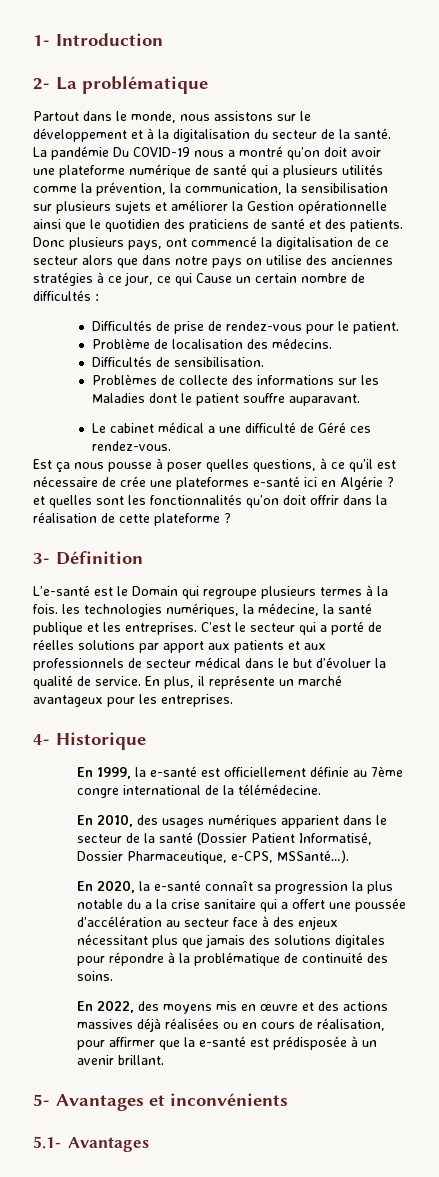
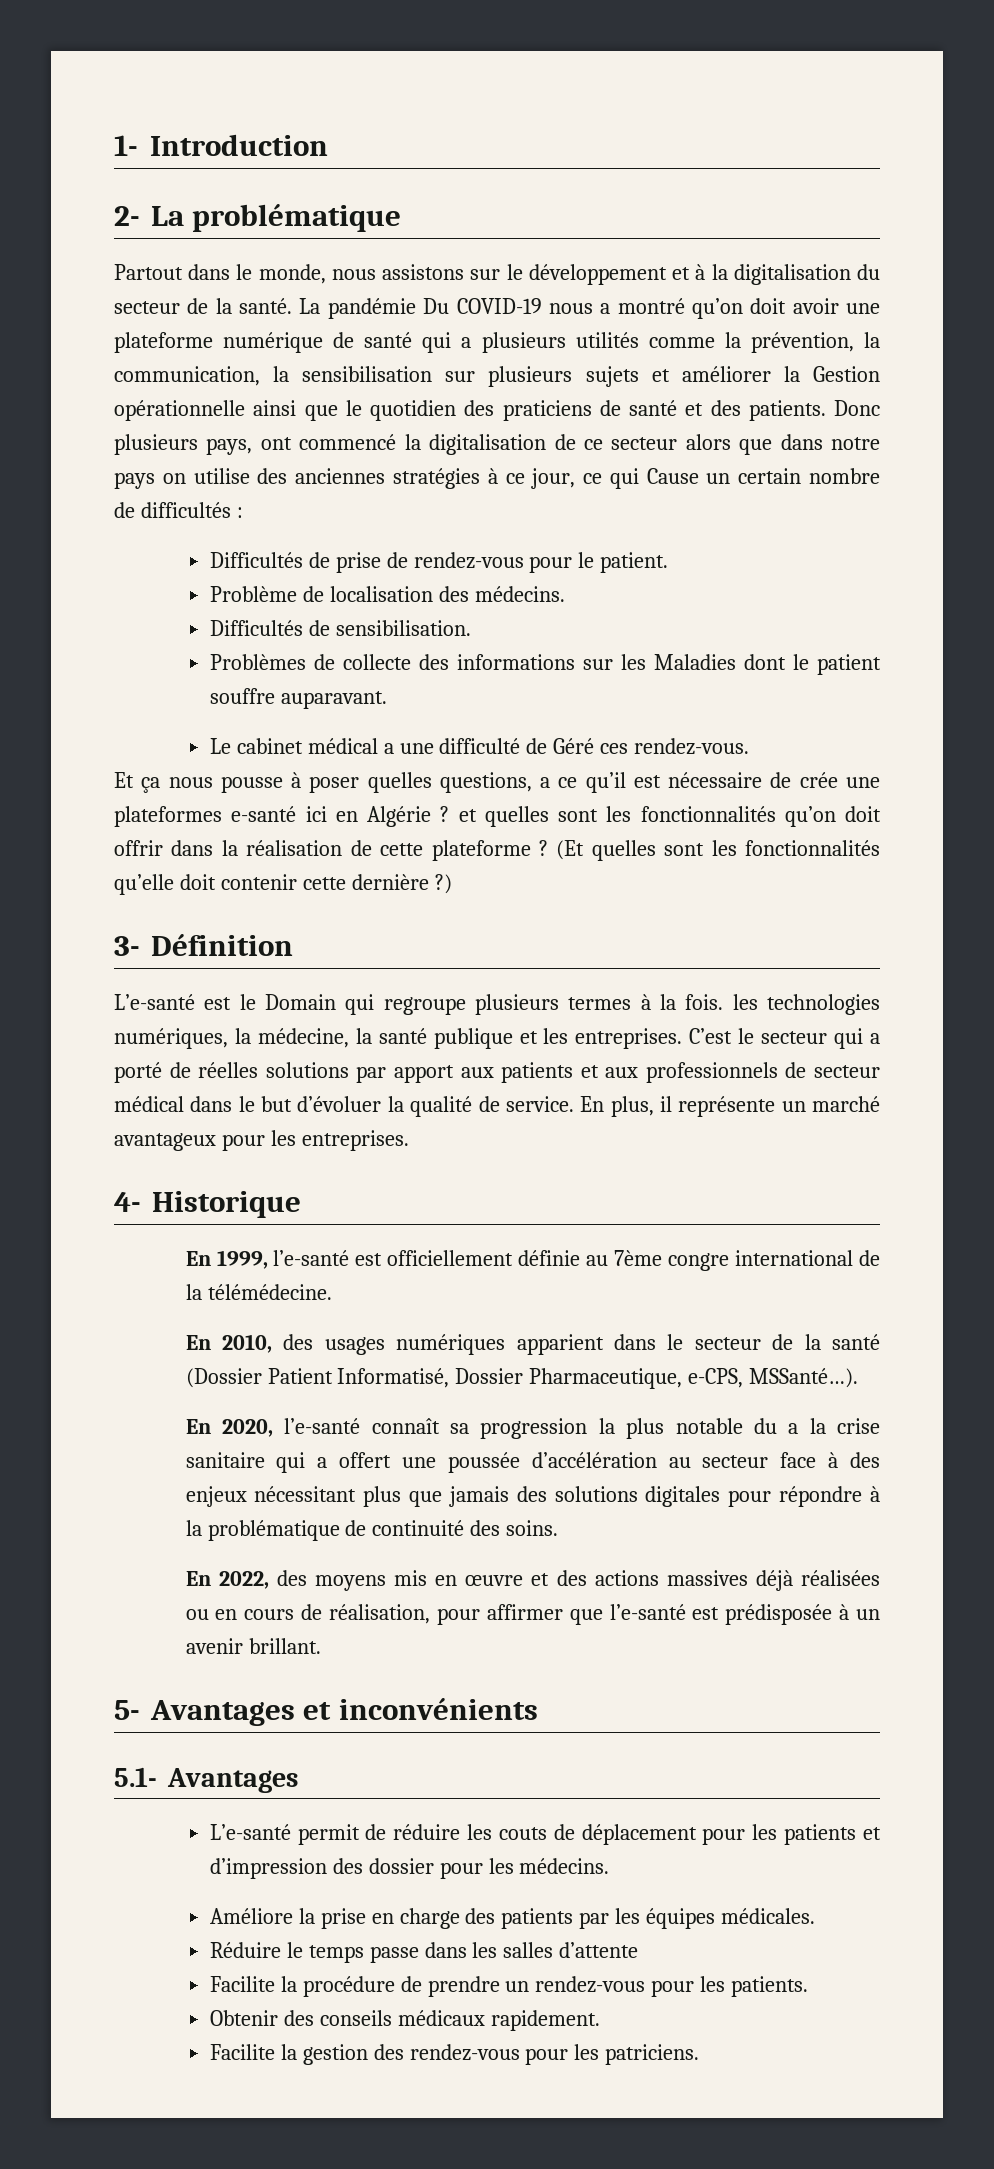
[33,459,52,469] Est -> [114,772,134,788] Et
[320,458,327,469] à -> [540,777,551,788] a
(231, 518) none -> [556,840,880,861] [114,874,452,895] (Et quelles sont les fonctionnalités qu’elle doit contenir cette dernière ?)
[134,766,197,777] la e-santé -> [273,1250,350,1266] l’e-santé
[138,880,201,891] la e-santé -> [284,1418,361,1434] l’e-santé
[183,1036,246,1047] la e-santé -> [609,1604,686,1620] l’e-santé
(149, 1144) none -> [209,1824,881,1845] [209,1858,610,1879] [209,1908,816,1929] [209,1942,639,1963] [209,1976,809,1997] [209,2010,600,2031] [209,2044,700,2065] // L’e-santé permit de réduire les couts de déplacement pour les patients et d’impression des dossier pour les médecins. // Améliore la prise en charge des patients par les équipes médicales. // Réduire le temps passe dans les salles d’attente // Facilite la procédure de prendre un rendez-vous pour les patients. // Obtenir des conseils médicaux rapidement. // Facilite la gestion des rendez-vous pour les patriciens.

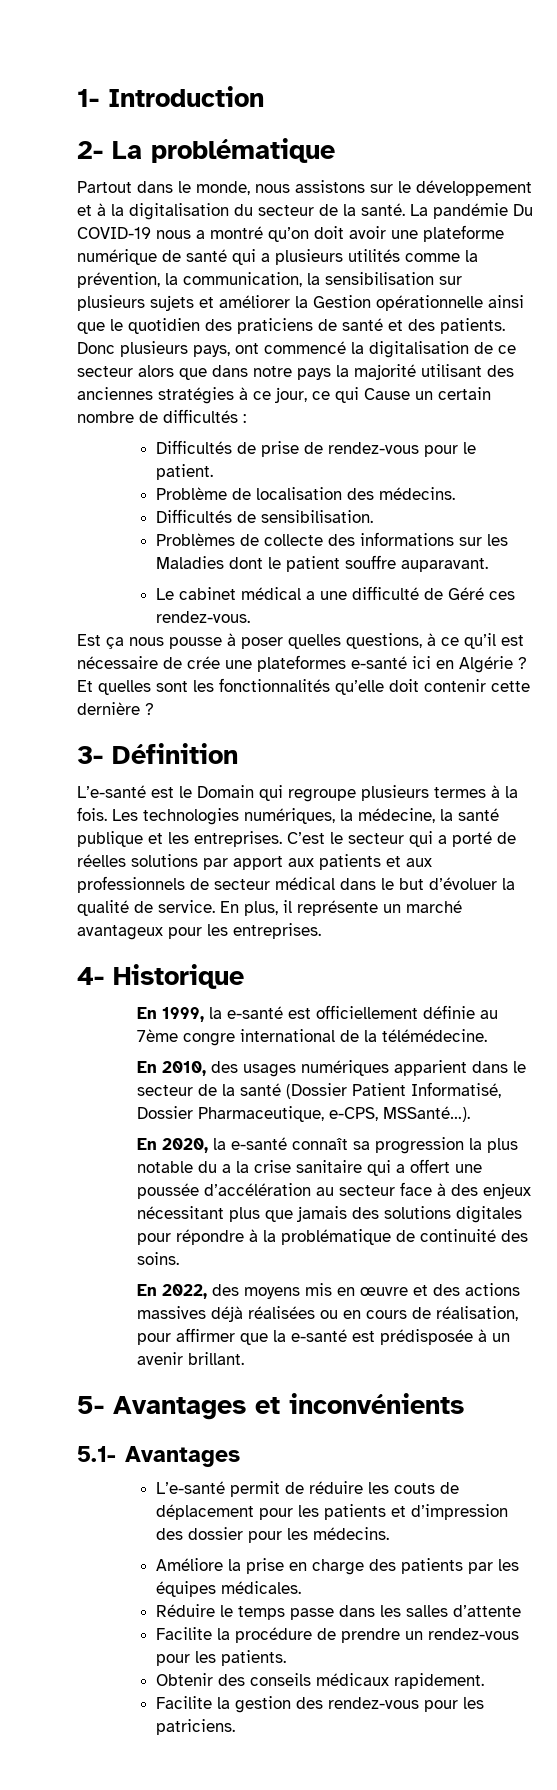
[162,468,250,484] on utilise -> [336,364,482,380] la majorité utilisant
[114,772,134,788] Et -> [77,634,101,646] Est
[540,777,551,788] a -> [427,633,436,646] à
[458,806,881,827] [114,840,585,861] et quelles sont les fonctionnalités qu’on doit offrir dans la réalisation de cette plateforme ? (Et -> [77,680,93,692] Et
[434,874,452,894] ?) -> [145,703,154,715] ?
[732,994,758,1010] les -> [112,809,138,821] Les
[273,1250,350,1266] l’e-santé -> [209,1006,284,1019] la e-santé
[284,1418,361,1434] l’e-santé -> [213,1137,288,1150] la e-santé
[609,1604,686,1620] l’e-santé -> [273,1329,348,1342] la e-santé

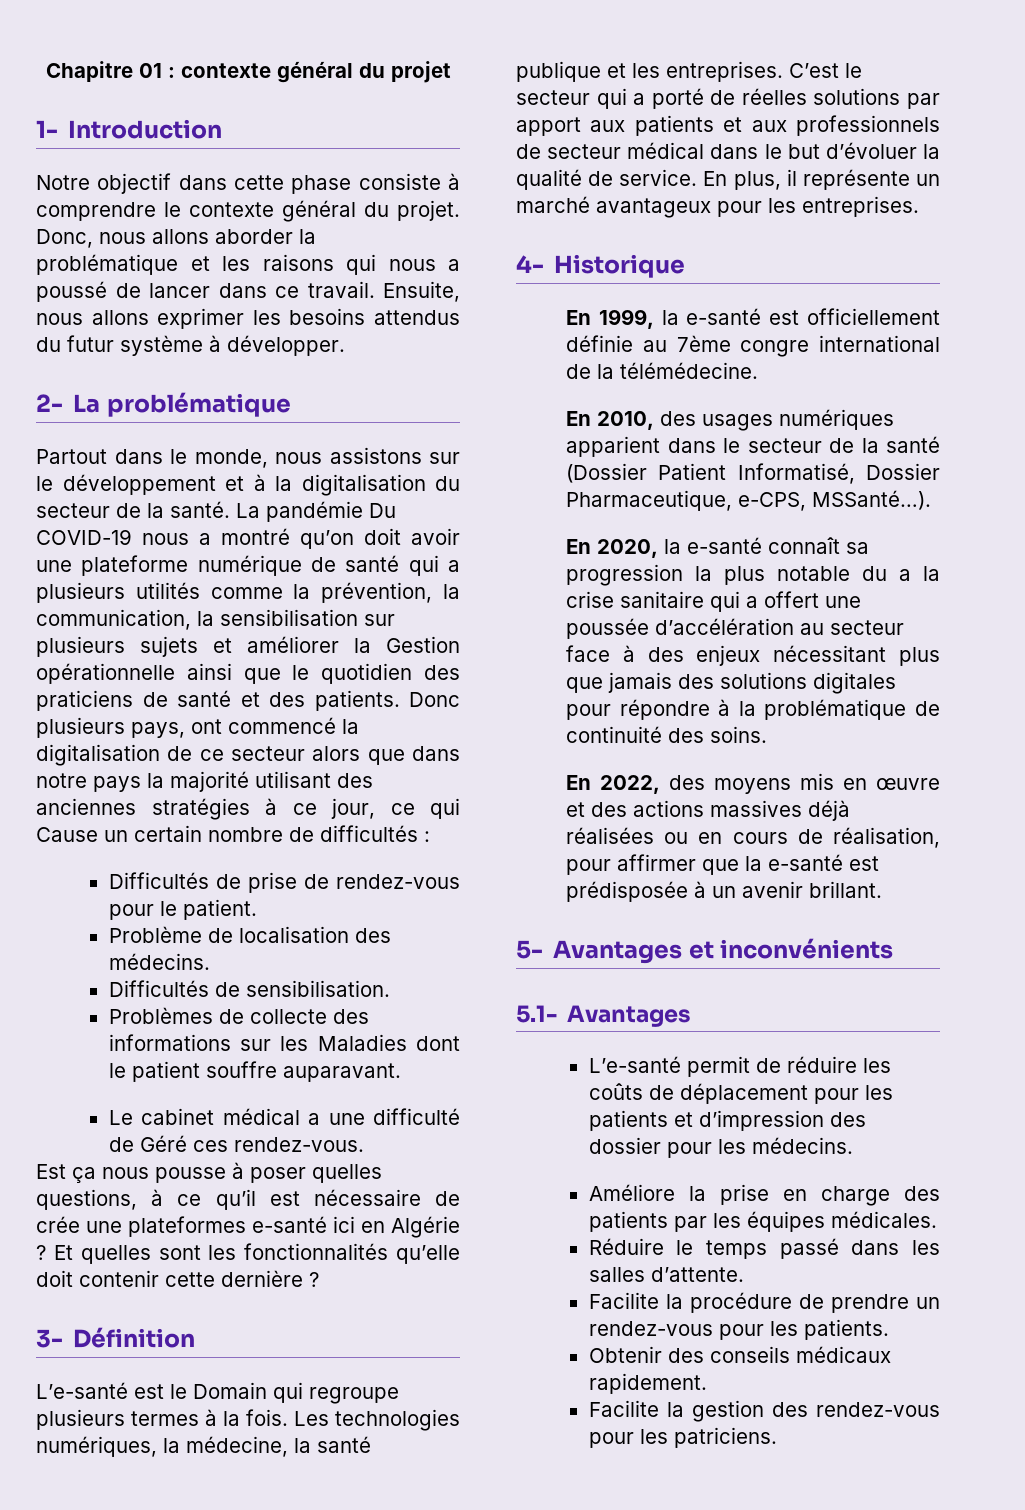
[77,86,264,107] 1- Introduction -> [45,61,451,83] [36,119,223,139] [36,173,460,194] [36,200,460,222] [36,229,316,248] [36,254,460,275] [36,281,460,302] [36,308,460,329] [36,335,345,356] Chapitre 01 : contexte général du projet // 1- Introduction // Notre objectif dans cette phase consiste à comprendre le contexte général du projet. Donc, nous allons aborder la problématique et les raisons qui nous a poussé de lancer dans ce travail. Ensuite, nous allons exprimer les besoins attendus du futur système à développer.
[393,1483,435,1494] couts -> [588,1083,643,1100] coûts
[289,1608,334,1620] passe -> [779,1238,839,1259] passé
[452,1605,521,1617] d’attente -> [650,1267,744,1282] d’attente.

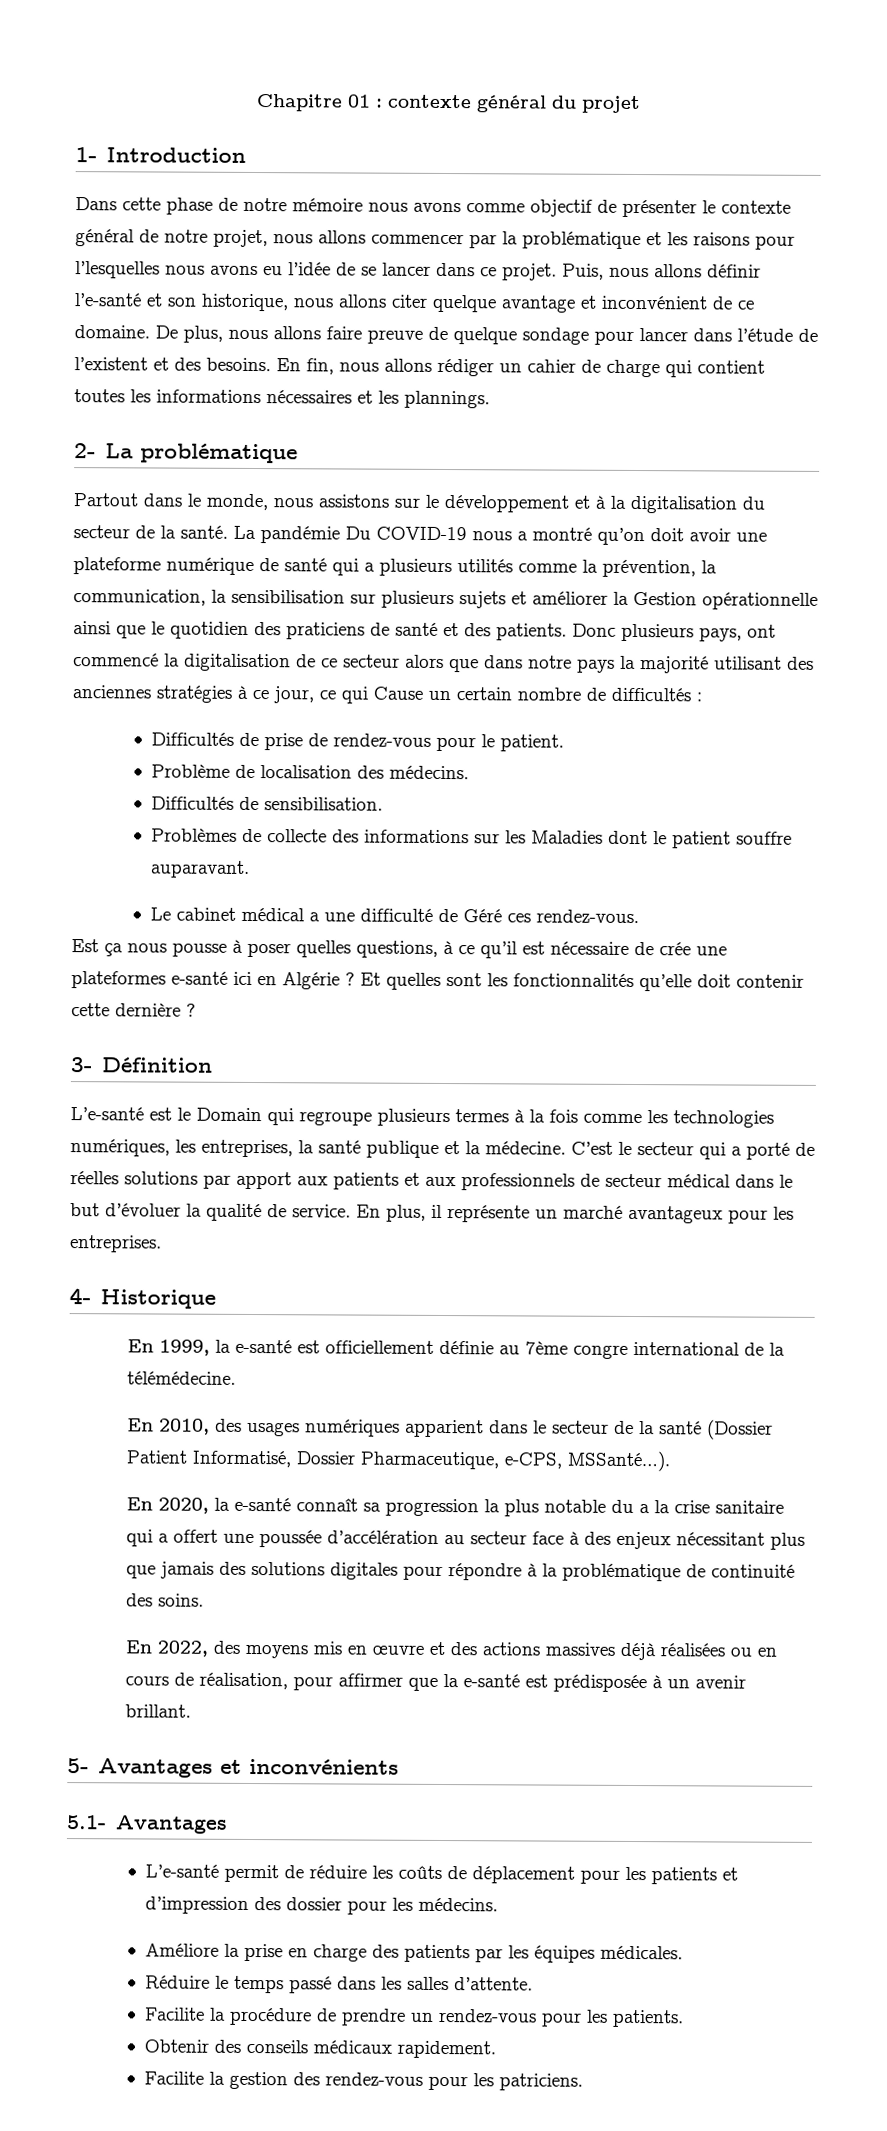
[36,173,460,194] [36,200,460,222] [36,229,293,248] Notre objectif dans cette phase consiste à comprendre le contexte général du projet. Donc, nous allons aborder -> [75,197,791,218] [75,229,497,249] Dans cette phase de notre mémoire nous avons comme objectif de présenter le contexte général de notre projet, nous allons commencer par
[346,254,460,275] [36,281,460,302] [36,308,460,329] [36,335,345,356] qui nous a poussé de lancer dans ce travail. Ensuite, nous allons exprimer les besoins attendus du futur système à développer. -> [755,235,795,250] [75,261,761,281] [74,293,755,313] [74,325,818,345] [74,357,765,378] [74,389,490,409] pour l’lesquelles nous avons eu l’idée de se lancer dans ce projet. Puis, nous allons définir l’e-santé et son historique, nous allons citer quelque avantage et inconvénient de ce domaine. De plus, nous allons faire preuve de quelque sondage pour lancer dans l’étude de l’existent et des besoins. En fin, nous allons rédiger un cahier de charge qui contient toutes les informations nécessaires et les plannings.
[246,1409,460,1431] [36,1436,288,1457] fois. Les technologies numériques, la médecine, -> [549,1109,774,1128] [70,1139,293,1158] fois comme les technologies numériques, les entreprises,
[632,61,783,82] les entreprises. -> [465,1141,566,1155] la médecine.

